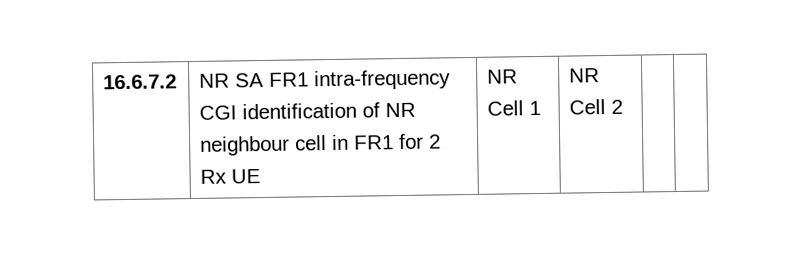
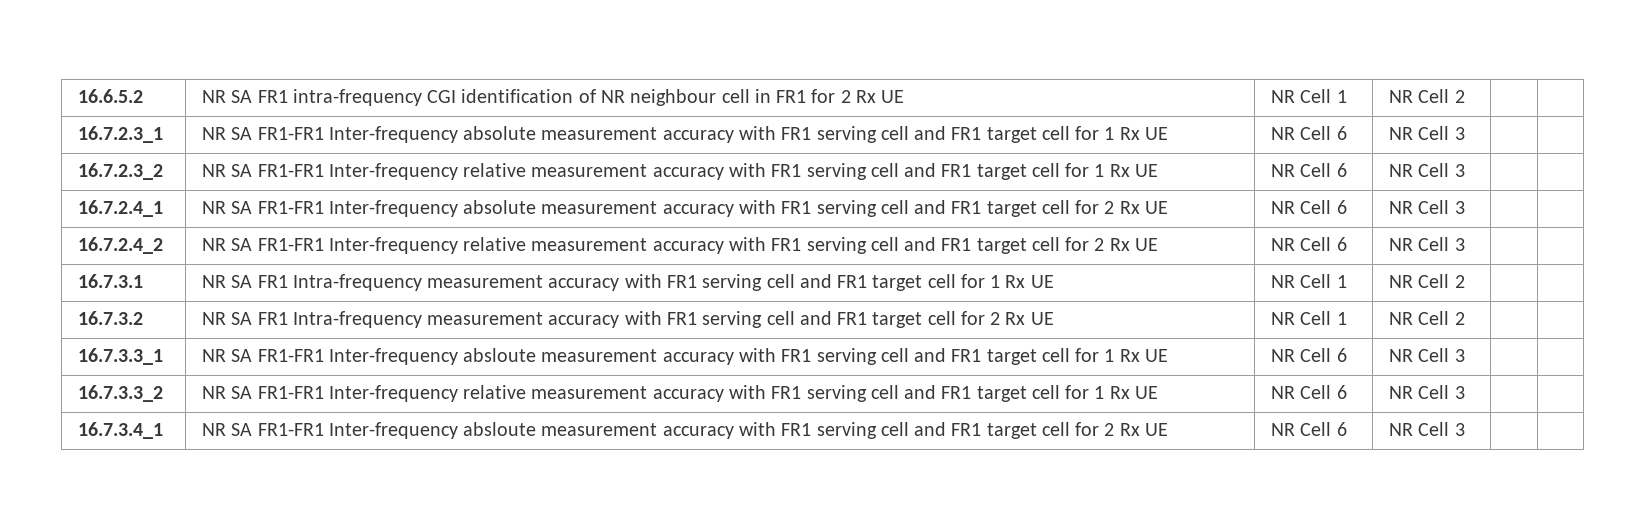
[103,74,178,90] 16.6.7.2 -> [78,89,144,103] 16.6.5.2
(624, 106) none -> [78,126,164,143] [202,126,1168,143] [1271,126,1347,140] [1389,126,1465,140] [78,163,164,180] [202,163,1158,180] [1271,163,1347,177] [1389,163,1465,177] [78,200,164,217] [202,200,1168,217] [1271,200,1347,214] [1389,200,1465,214] [78,237,164,254] [202,237,1158,254] [1271,237,1347,251] [1389,237,1465,251] [78,274,144,288] [202,274,1054,291] [1271,274,1347,288] [1389,274,1465,288] [78,311,144,325] [202,311,1054,328] [1271,311,1347,325] [1389,311,1465,325] [78,348,164,365] [202,348,1168,365] [1271,348,1347,362] [1389,348,1465,362] [78,385,164,402] [202,385,1158,402] [1271,385,1347,399] [1389,385,1465,399] [78,422,164,439] [202,422,1168,439] [1271,422,1347,436] [1389,422,1465,436] // 16.7.2.3_1 | NR SA FR1-FR1 Inter-frequency absolute measurement accuracy with FR1 serving cell and FR1 target cell for 1 Rx UE | NR Cell 6 | NR Cell 3 | | // 16.7.2.3_2 | NR SA FR1-FR1 Inter-frequency relative measurement accuracy with FR1 serving cell and FR1 target cell for 1 Rx UE | NR Cell 6 | NR Cell 3 | | // 16.7.2.4_1 | NR SA FR1-FR1 Inter-frequency absolute measurement accuracy with FR1 serving cell and FR1 target cell for 2 Rx UE | NR Cell 6 | NR Cell 3 | | // 16.7.2.4_2 | NR SA FR1-FR1 Inter-frequency relative measurement accuracy with FR1 serving cell and FR1 target cell for 2 Rx UE | NR Cell 6 | NR Cell 3 | | // 16.7.3.1 | NR SA FR1 Intra-frequency measurement accuracy with FR1 serving cell and FR1 target cell for 1 Rx UE | NR Cell 1 | NR Cell 2 | | // 16.7.3.2 | NR SA FR1 Intra-frequency measurement accuracy with FR1 serving cell and FR1 target cell for 2 Rx UE | NR Cell 1 | NR Cell 2 | | // 16.7.3.3_1 | NR SA FR1-FR1 Inter-frequency absloute measurement accuracy with FR1 serving cell and FR1 target cell for 1 Rx UE | NR Cell 6 | NR Cell 3 | | // 16.7.3.3_2 | NR SA FR1-FR1 Inter-frequency relative measurement accuracy with FR1 serving cell and FR1 target cell for 1 Rx UE | NR Cell 6 | NR Cell 3 | | // 16.7.3.4_1 | NR SA FR1-FR1 Inter-frequency absloute measurement accuracy with FR1 serving cell and FR1 target cell for 2 Rx UE | NR Cell 6 | NR Cell 3 | |

